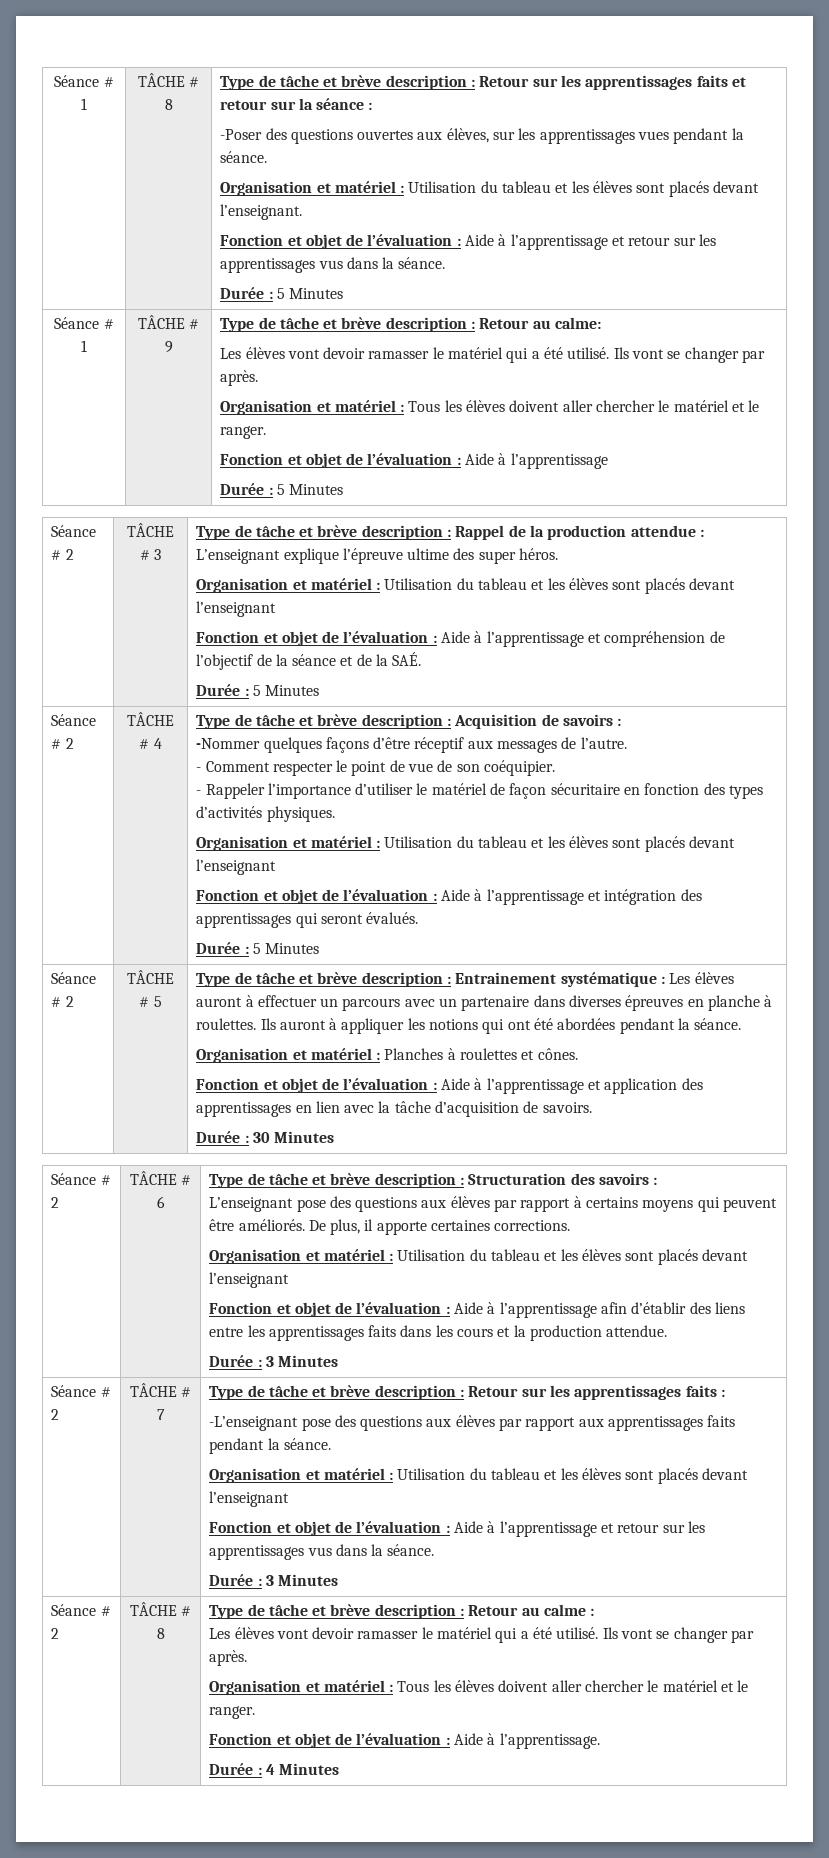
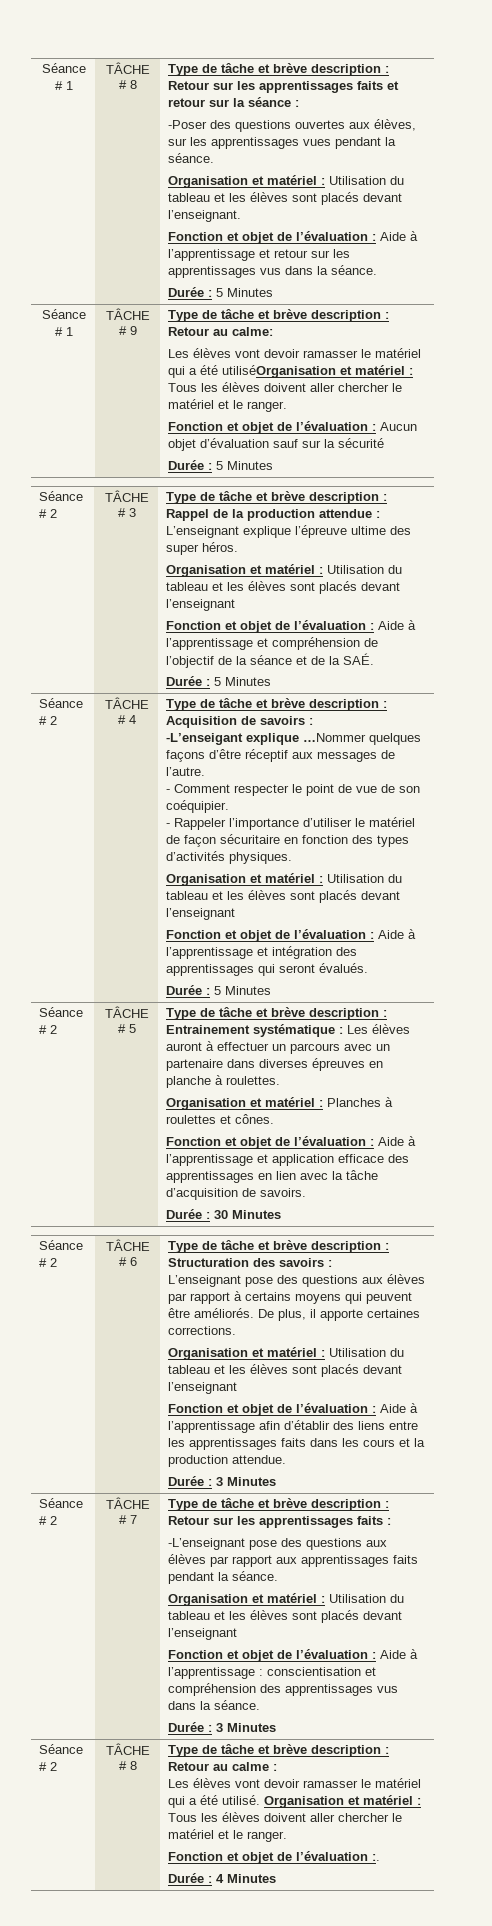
[567,347,765,363] [220,370,259,386] [220,400,313,415] utilisé. Ils vont se changer par après. // Organisation -> [222,365,337,378] utiliséOrganisation
[465,453,608,469] Aide à l’apprentissage -> [380,422,418,431] [168,438,385,451] Aucun objet d’évaluation sauf sur la sécurité
[196,738,261,749] -Nommer -> [166,733,367,745] -L’enseigant explique …Nommer
[260,1018,742,1034] Ils auront à appliquer les notions qui ont été abordées pendant la séance. -> (281, 1080) none
(678, 1086) none -> [338,1154,385,1163] efficace
[601,1521,706,1533] et retour sur les -> [259,1667,377,1676] [168,1683,282,1696] : conscientisation et compréhension des
[602,1627,754,1643] [209,1650,248,1666] Ils vont se changer par après. // -> (261, 1800) none
[445,1733,600,1749] : Aide à l’apprentissage. -> [372,1854,381,1861] :.

